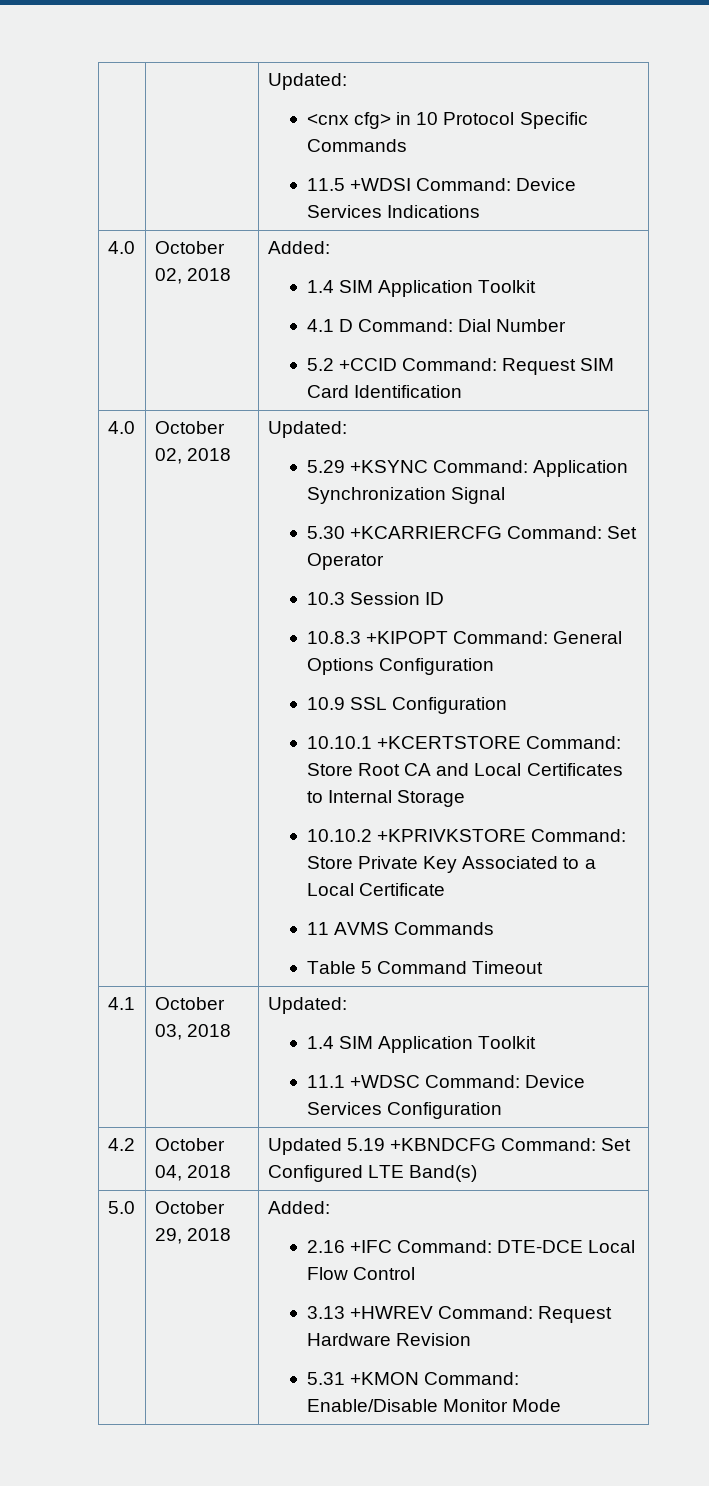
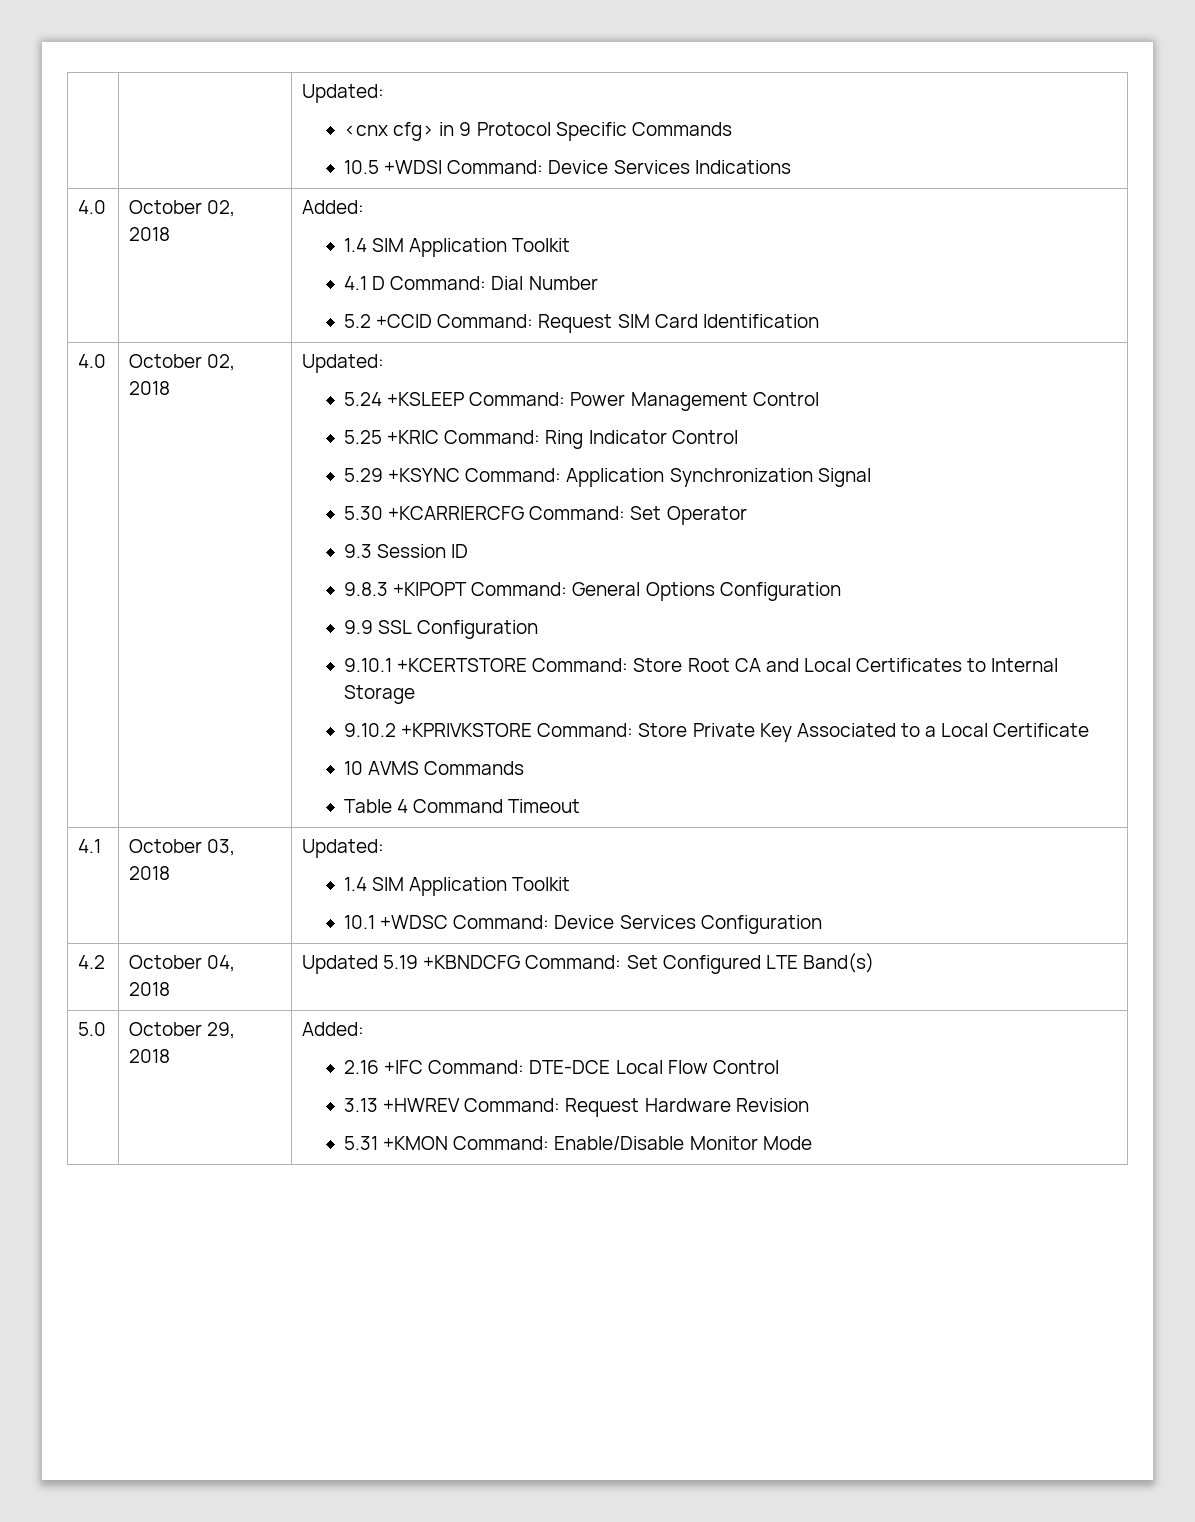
[416,112,439,125] 10 -> [459,122,472,136] 9
[306,178,345,191] 11.5 -> [344,160,380,174] 10.5
(347, 429) none -> [344,392,819,411] [344,430,738,449] // 5.24 +KSLEEP Command: Power Management Control // 5.25 +KRIC Command: Ring Indicator Control
[306,592,345,605] 10.3 -> [344,544,373,558] 9.3
[306,631,361,644] 10.8.3 -> [344,582,389,596] 9.8.3
[306,697,345,710] 10.9 -> [344,620,374,634] 9.9
[306,736,372,749] 10.10.1 -> [344,658,393,672] 9.10.1
[306,829,372,842] 10.10.2 -> [344,723,397,737] 9.10.2
[306,922,329,935] 11 -> [344,761,364,775] 10
[361,961,373,974] 5 -> [397,799,409,813] 4
[306,1075,345,1088] 11.1 -> [344,915,376,929] 10.1

